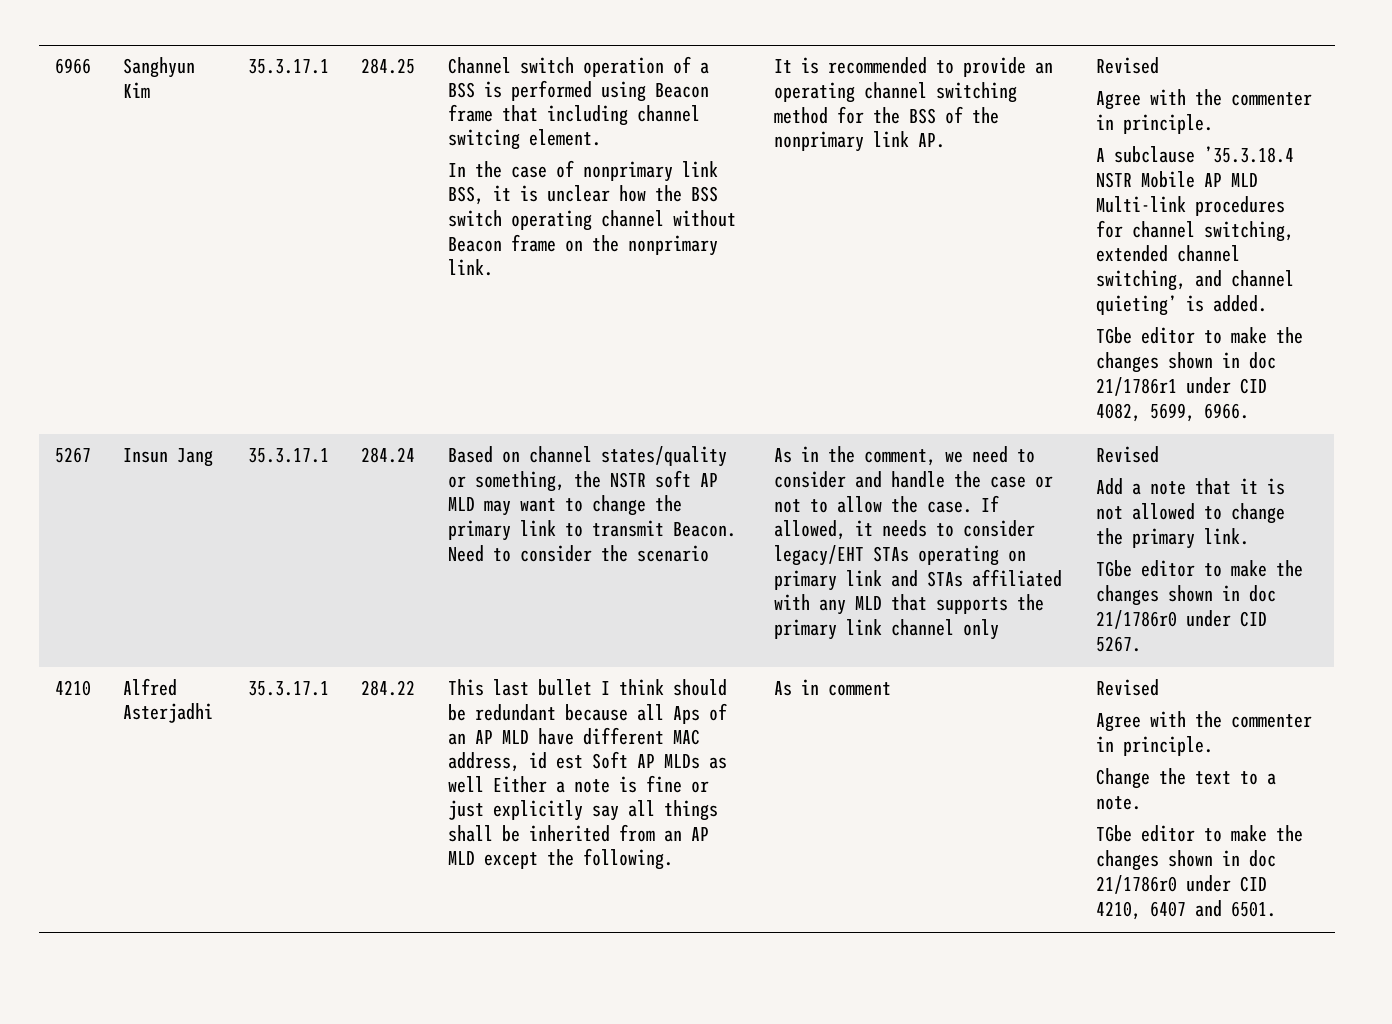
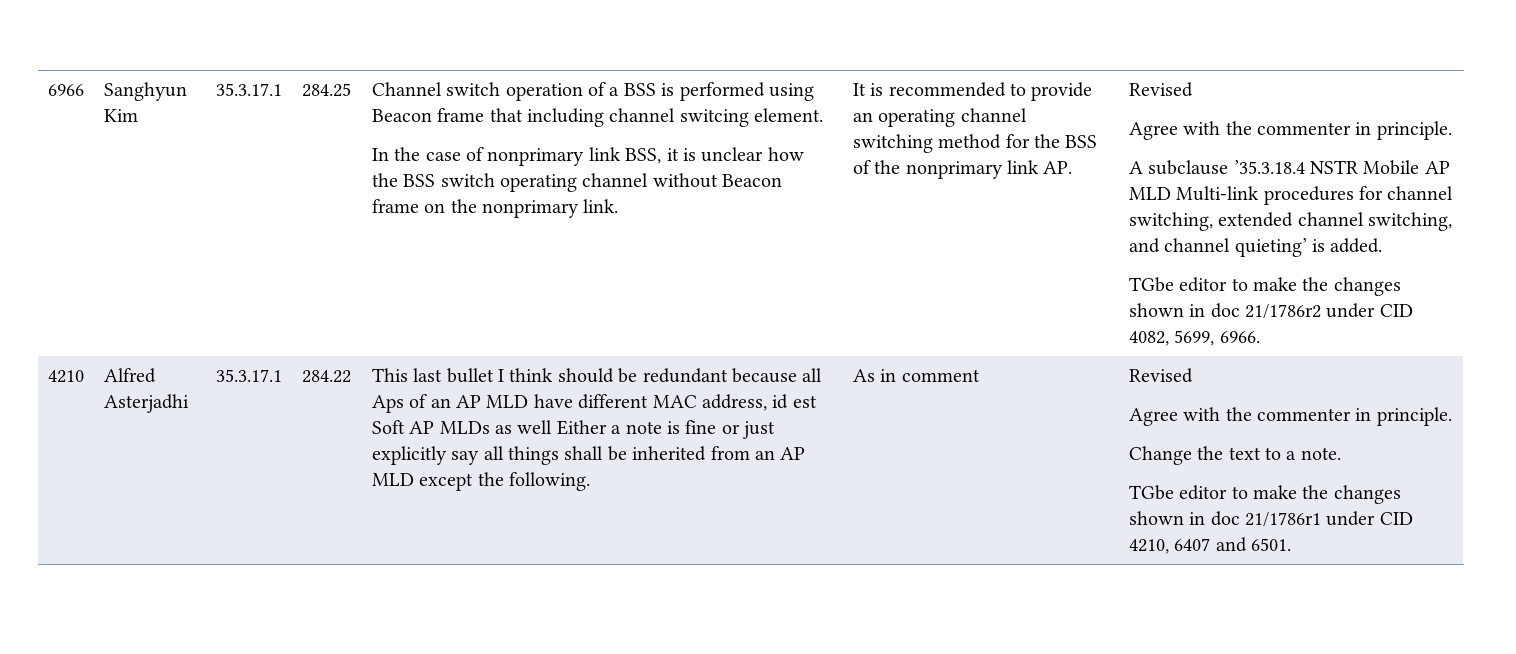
[1095,377,1177,396] 21/1786r1 -> [1244,304,1321,319] 21/1786r2
[54,447,91,463] [122,448,213,467] [247,448,329,463] [360,447,415,463] [447,446,727,467] [447,470,718,492] [447,495,682,516] [447,520,736,541] [447,545,709,562] [773,446,1035,466] [773,471,1053,488] [773,495,999,513] [773,520,1035,540] [773,545,1026,566] [773,569,1062,591] [773,594,1044,615] [773,619,999,640] [1095,446,1159,463] [1095,478,1285,495] [1095,503,1285,524] [1095,528,1249,549] [1095,560,1303,577] [1095,585,1276,606] [1095,610,1267,629] [1095,636,1141,652] // 5267 | Insun Jang | 35.3.17.1 | 284.24 | Based on channel states/quality or something, the NSTR soft AP MLD may want to change the primary link to transmit Beacon. Need to consider the scenario | As in the comment, we need to consider and handle the case or not to allow the case. If allowed, it needs to consider legacy/EHT STAs operating on primary link and STAs affiliated with any MLD that supports the primary link channel only | Revised // Add a note that it is not allowed to change the primary link. // TGbe editor to make the changes shown in doc 21/1786r0 under CID 5267. -> (1260, 337) none
[1095,875,1177,894] 21/1786r0 -> [1244,512,1321,527] 21/1786r1

